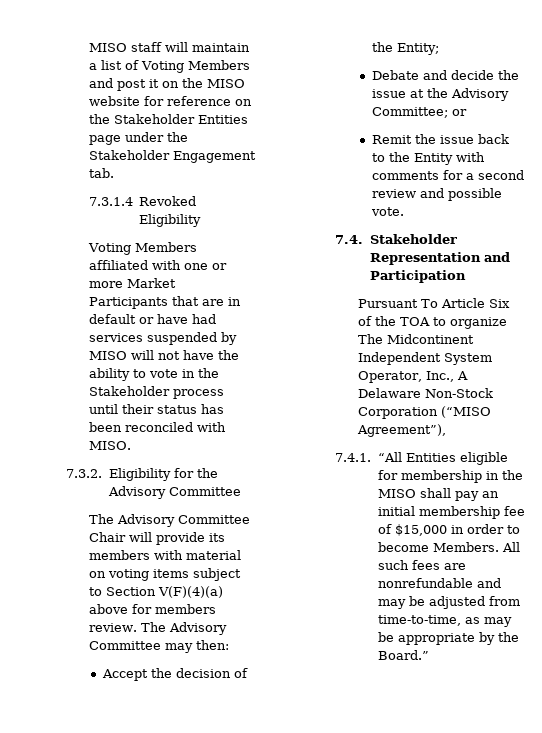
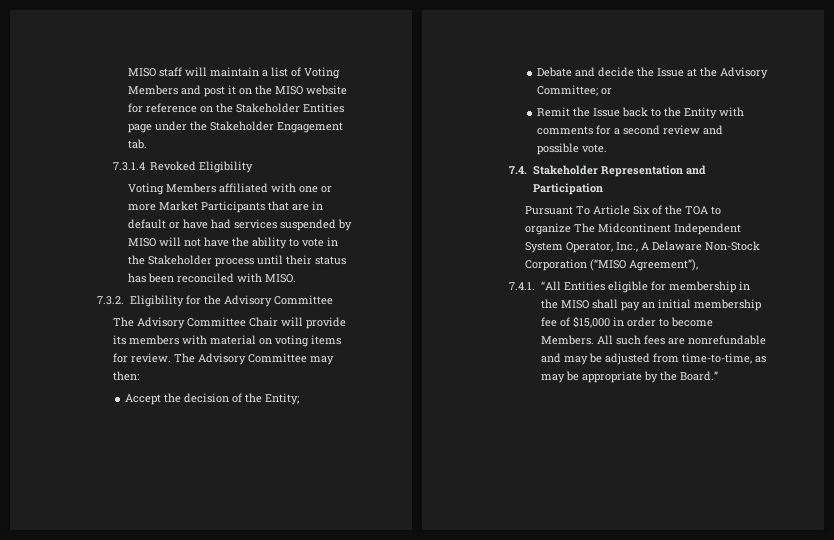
[192,568,241,581] [88,586,223,598] [88,604,216,614] subject to Section V(F)(4)(a) above for members -> [112,353,128,363] for
[372,89,406,98] issue -> [656,68,684,77] Issue
[440,135,474,144] issue -> [592,108,620,117] Issue

